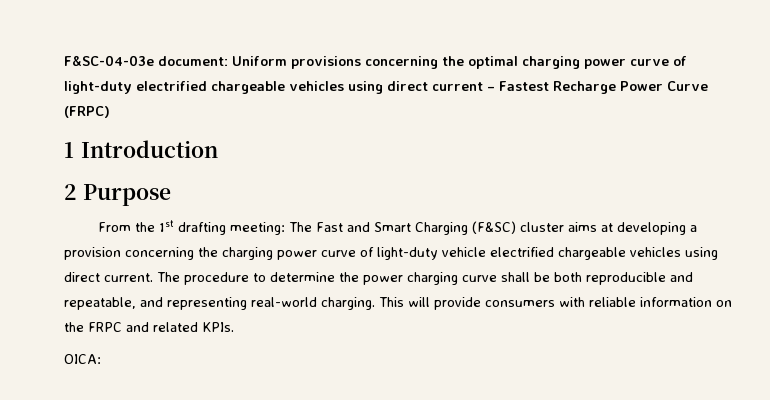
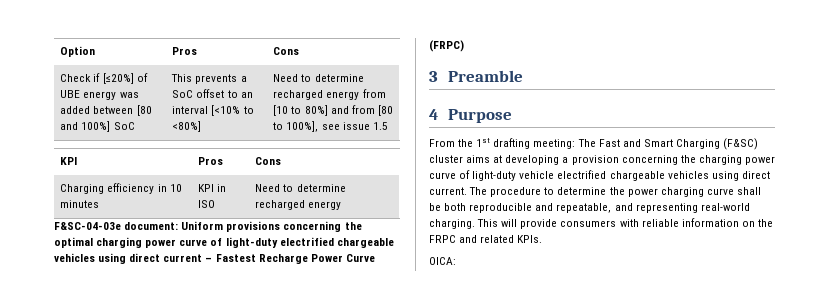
(64, 60) none -> [60,46,96,57] [172,47,198,55] [273,47,300,55] [60,73,148,84] [60,90,139,100] [60,105,152,116] [60,121,135,132] [171,74,247,84] [172,89,253,98] [172,105,254,116] [172,121,202,132] [273,74,364,82] [273,89,386,100] [273,105,393,116] [273,121,388,132] [60,157,78,165] [198,157,224,165] [255,157,282,165] [60,183,182,194] [60,200,100,208] [198,184,227,192] [198,200,216,208] [255,184,346,192] [255,200,342,210] Option | Pros | Cons // Check if [≤20%] of UBE energy was added between [80 and 100%] SoC | This prevents a SoC offset to an interval [<10% to <80%] | Need to determine recharged energy from [10 to 80%] and from [80 to 100%], see issue 1.5 // KPI | Pros | Cons // Charging efficiency in 10 minutes | KPI in ISO | Need to determine recharged energy //
[64,140,219,158] [64,184,76,200] 1 Introduction // 2 -> [429,70,524,82] [429,109,438,120] 3 Preamble // 4

